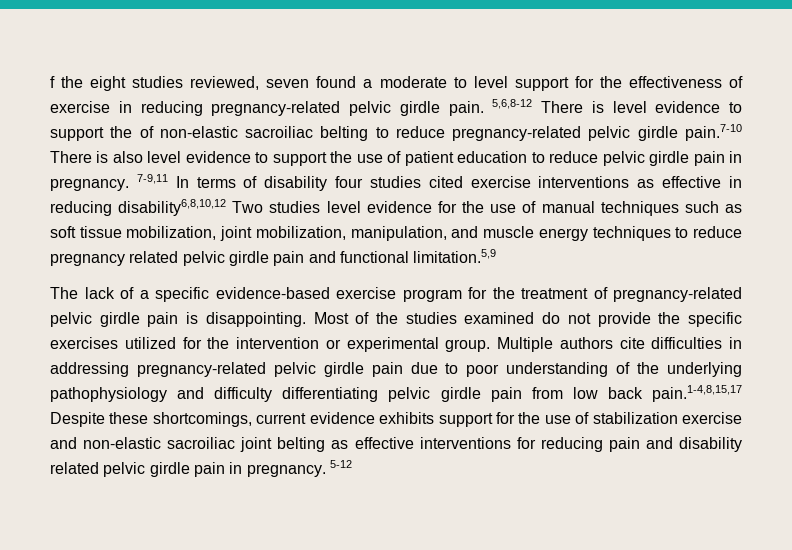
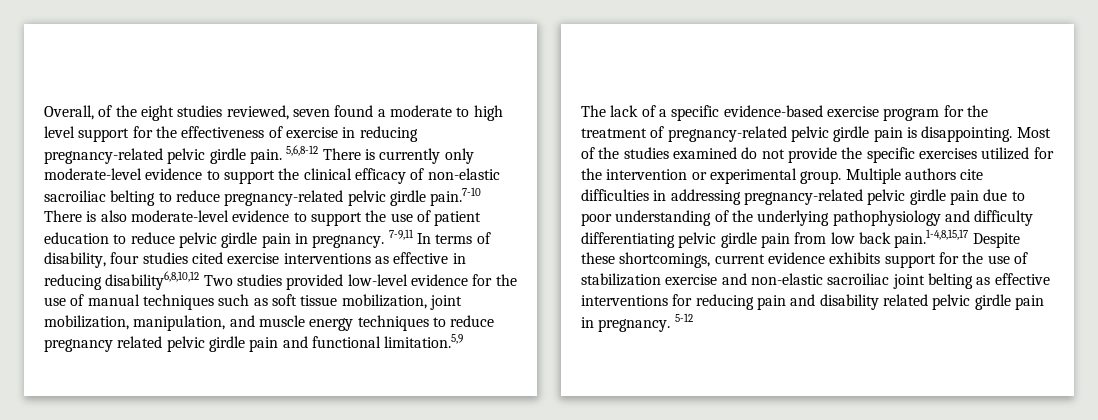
[50,76,55,88] f -> [44,105,113,120] Overall, of
(467, 82) none -> [473,105,503,121] high
[612,101,742,113] [50,126,133,141] level evidence to support the -> [379,148,474,164] [44,168,406,184] currently only moderate-level evidence to support the clinical efficacy
[147,151,182,163] level -> [130,210,229,222] moderate-level
[264,176,328,191] disability -> [44,252,106,268] disability,
[326,201,361,213] level -> [286,274,408,290] provided low-level

